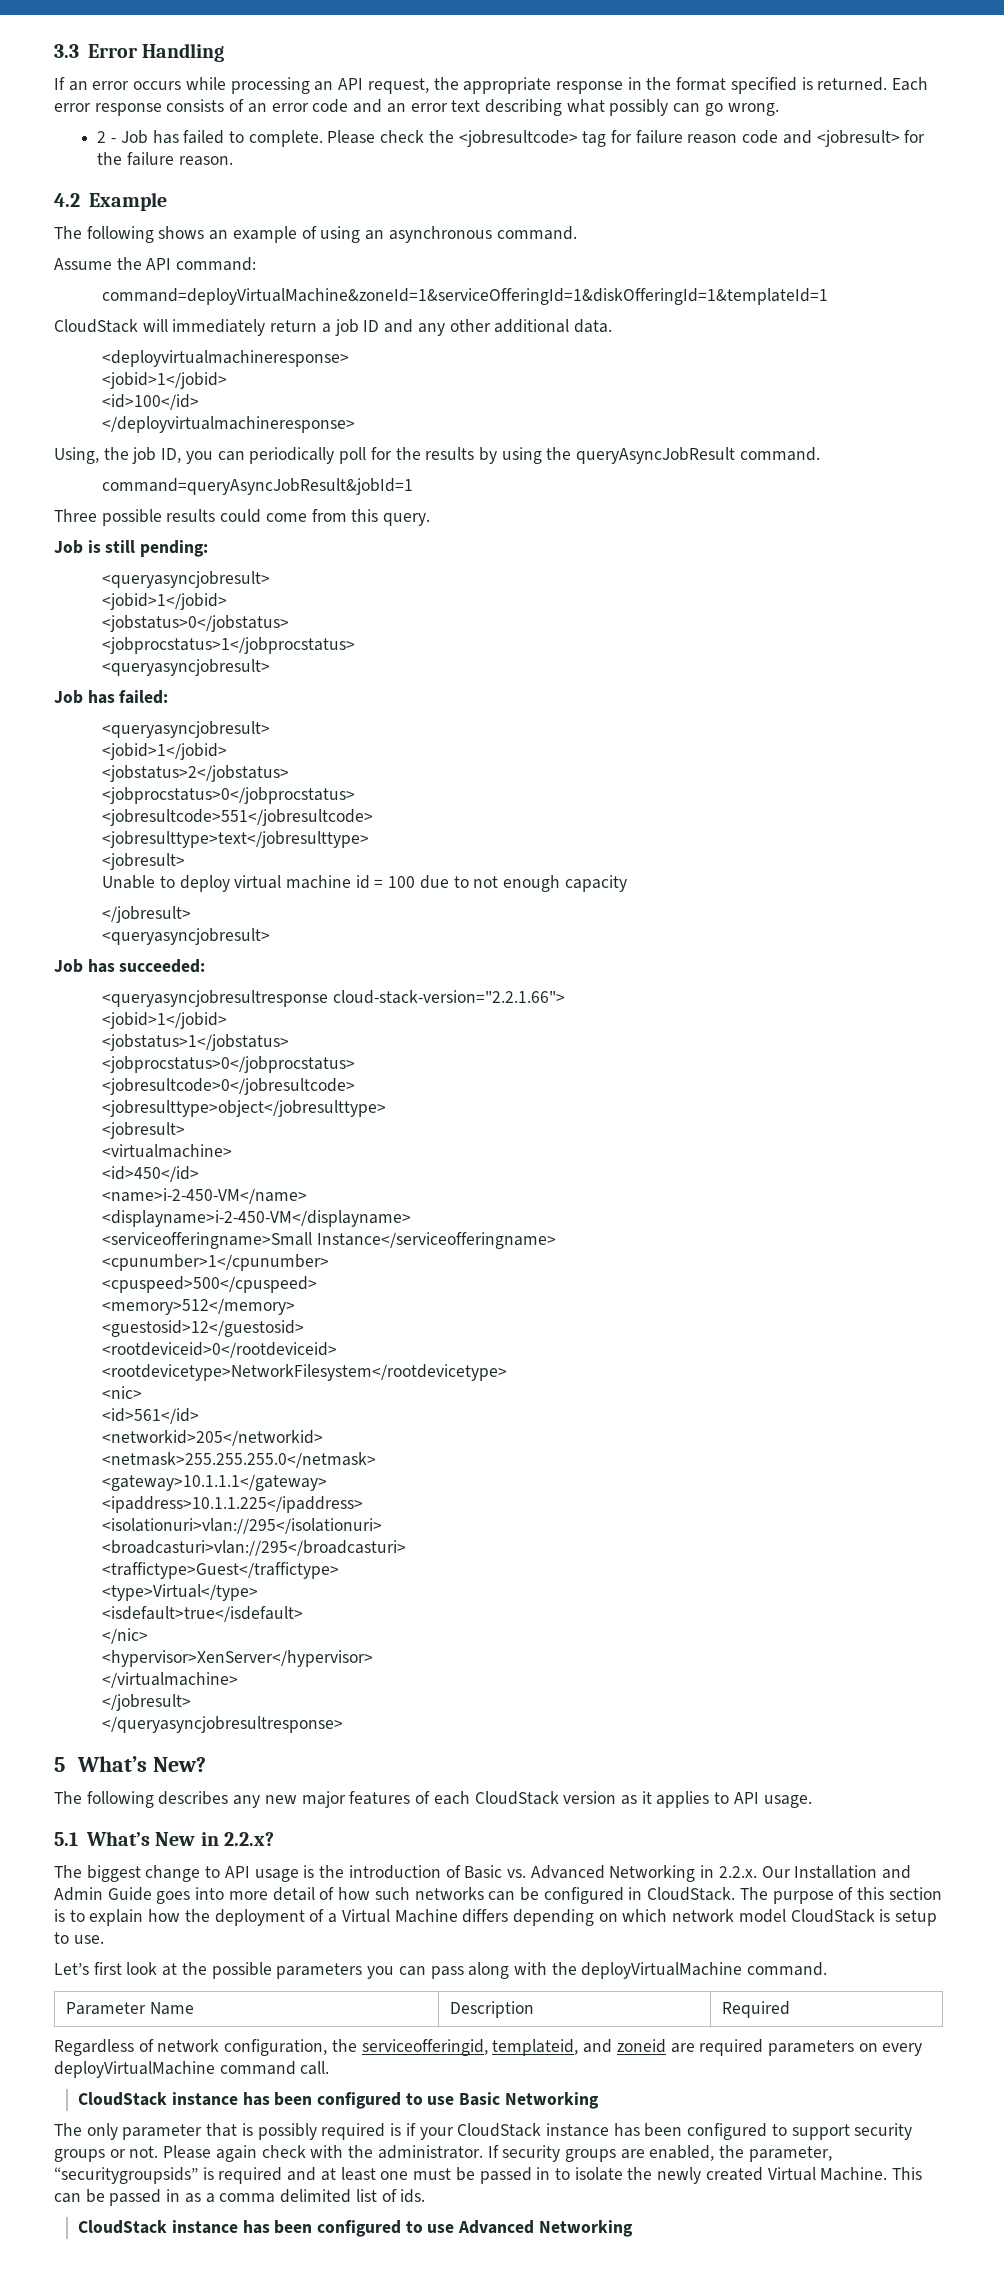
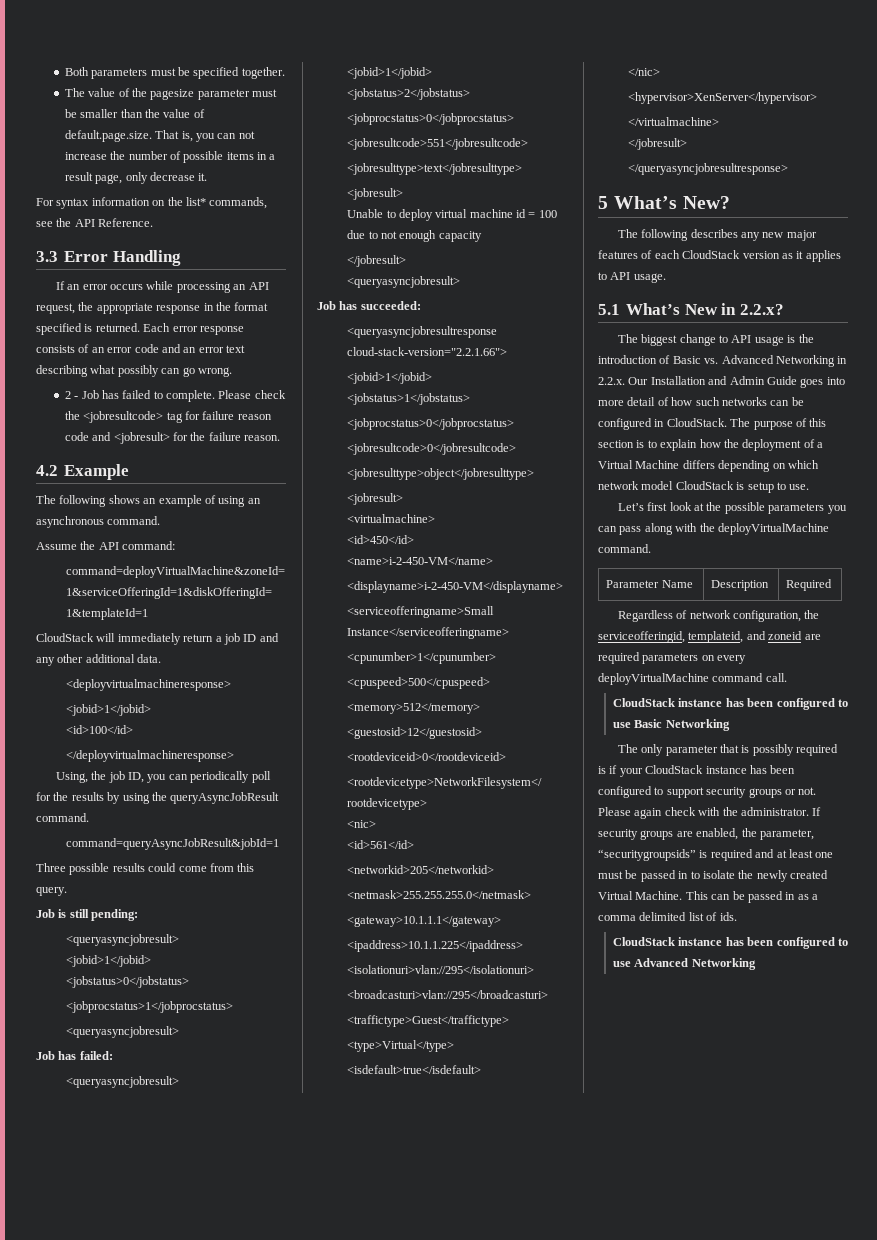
(54, 51) none -> [64,67,285,79] [64,88,278,100] [64,109,205,118] [64,130,255,142] [64,151,276,163] [64,172,208,184] [36,197,268,209] [36,218,154,227] Both parameters must be specified together. // The value of the pagesize parameter must be smaller than the value of default.page.size. That is, you can not increase the number of possible items in a result page, only decrease it. // For syntax information on the list* commands, see the API Reference. //

